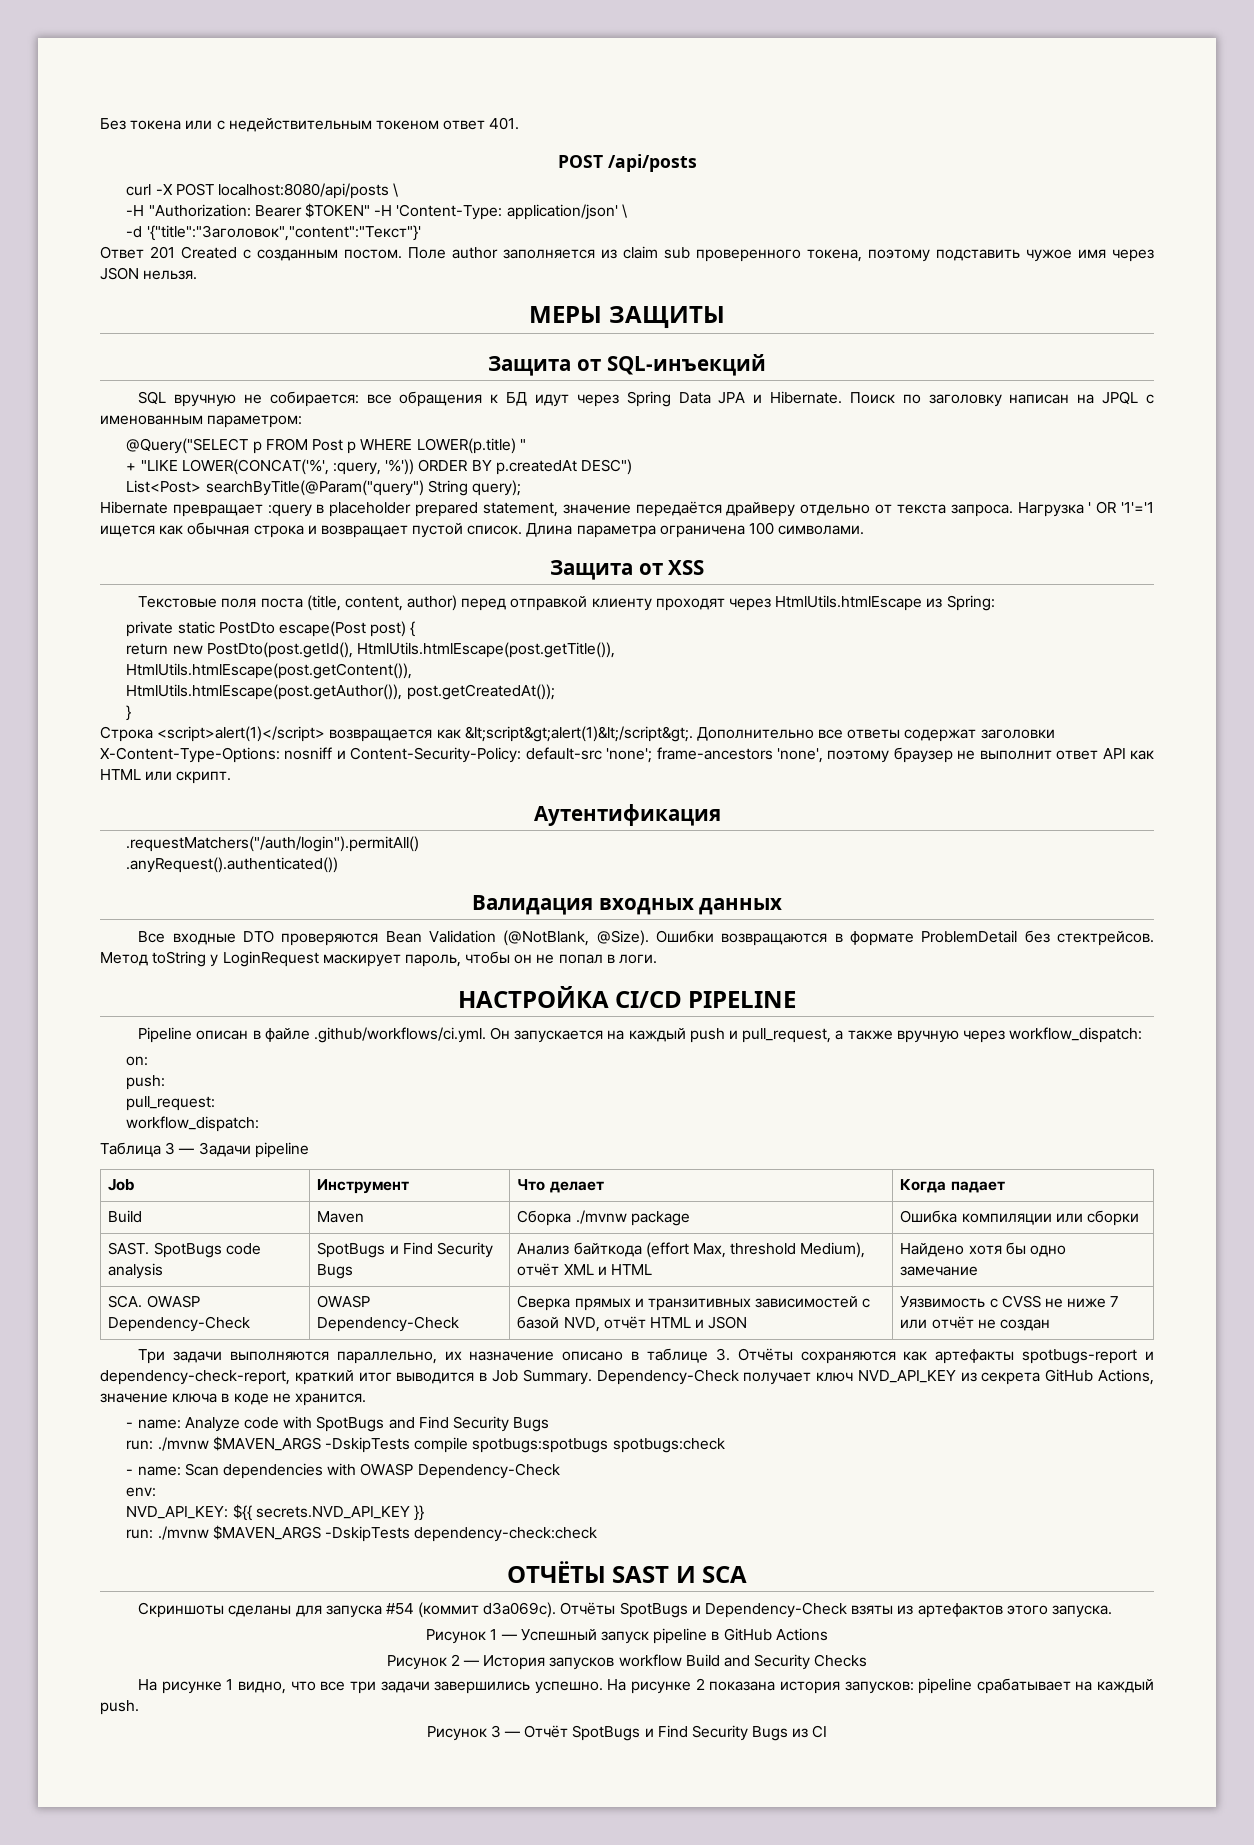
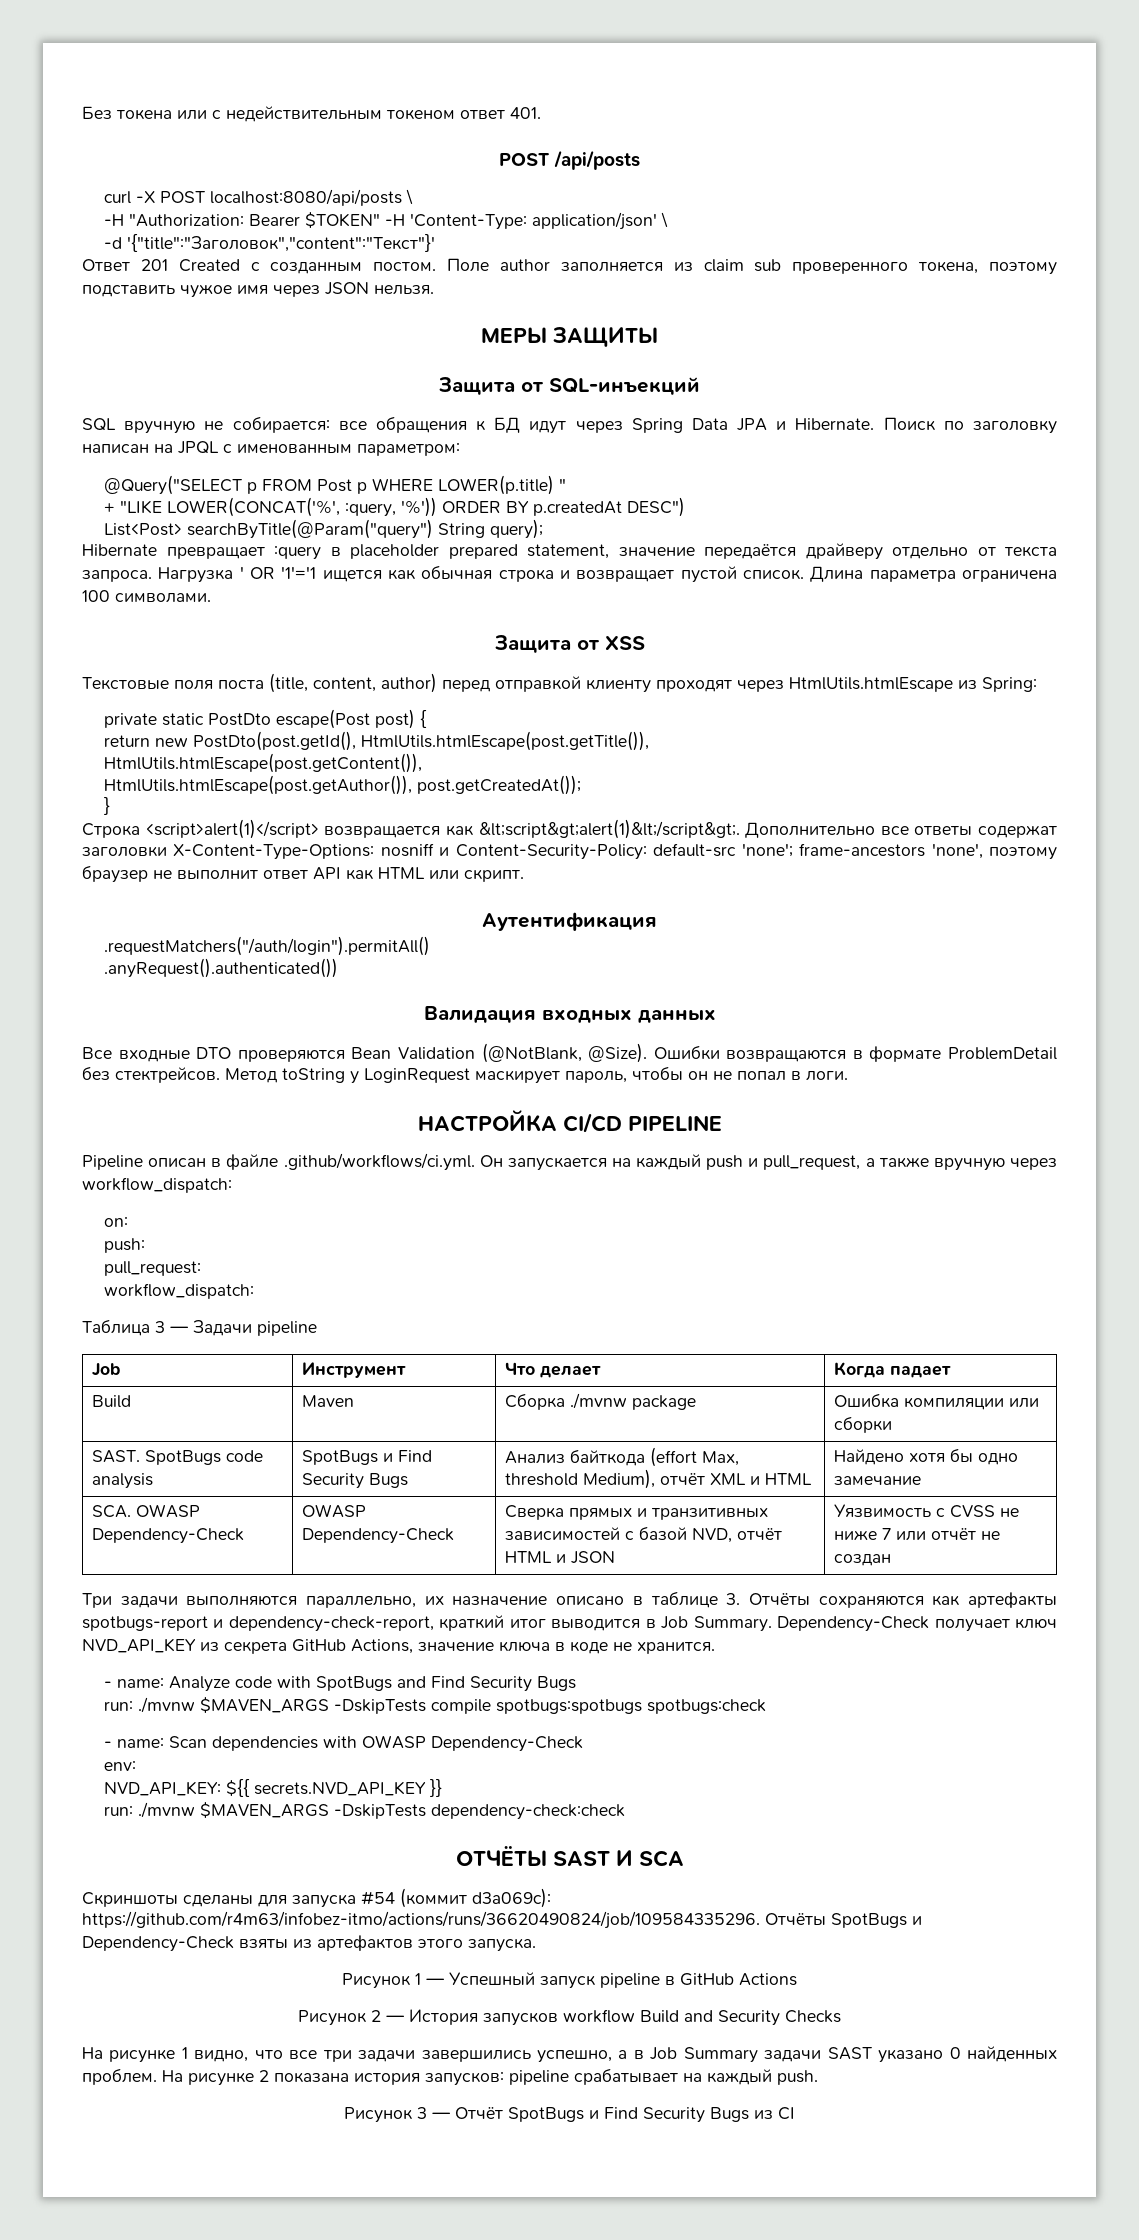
[483,1602,557,1618] d3a069c). -> [472,1888,551,1908] [82,1911,760,1929] d3a069c): https://github.com/r4m63/infobez-itmo/actions/runs/36620490824/job/109584335296.
[534,1681,603,1694] успешно. -> [537,2046,1057,2063] [82,2068,157,2085] успешно, а в Job Summary задачи SAST указано 0 найденных проблем.

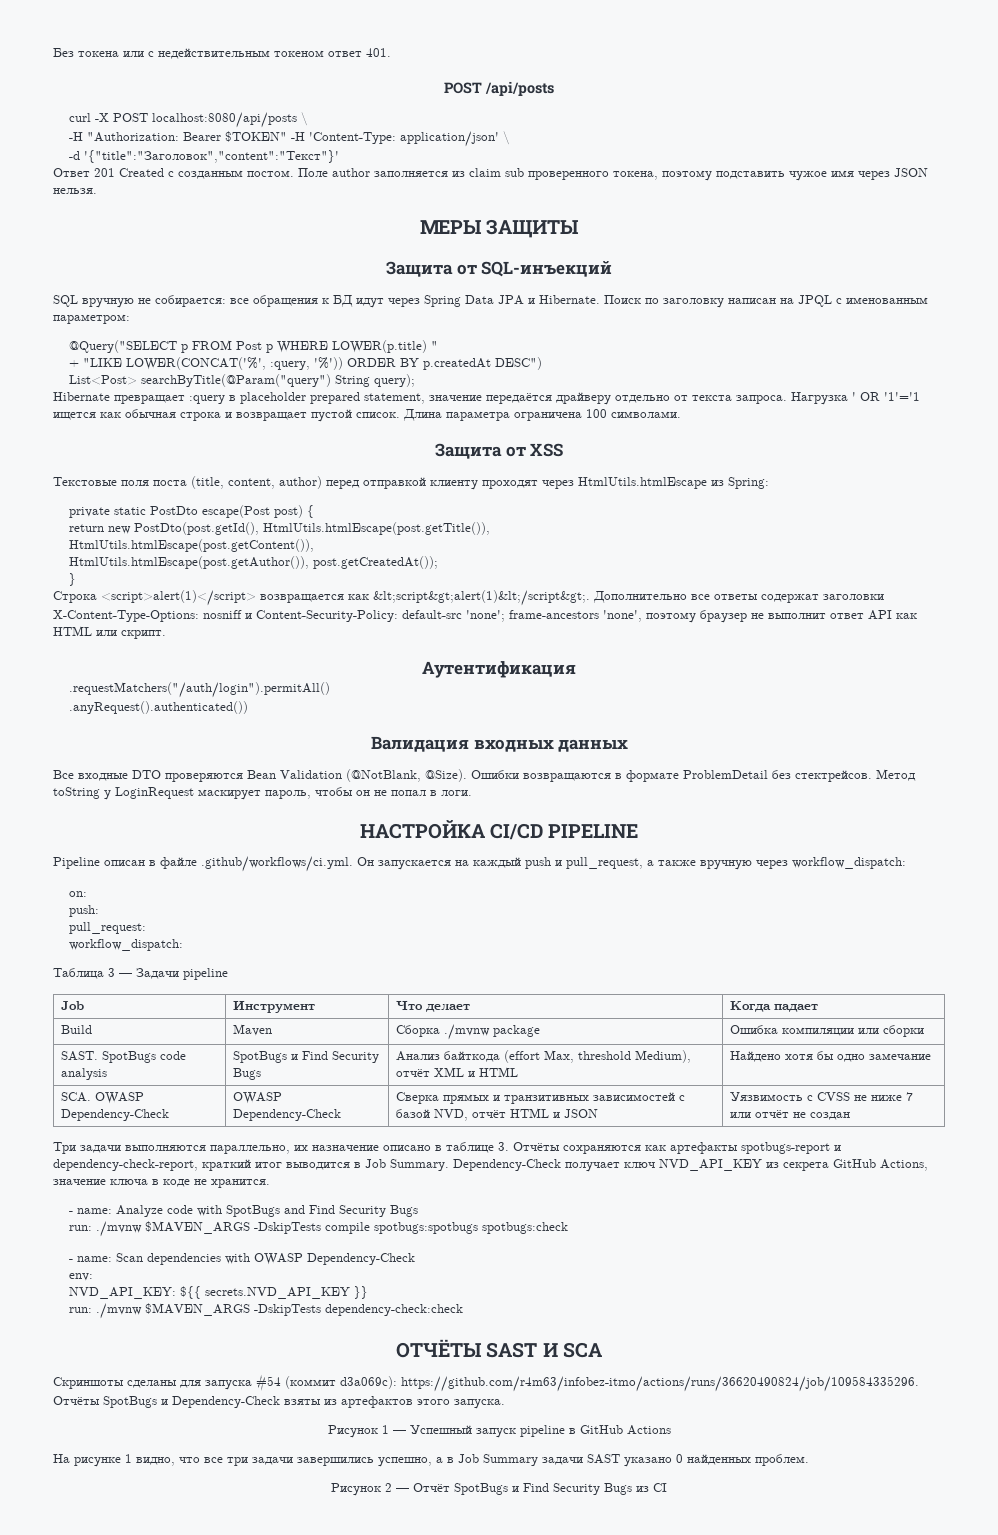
[298,2009,841,2026] // Рисунок 2 — История запусков workflow Build and Security Checks -> (671, 1430) none
[162,2068,818,2086] [344,2107,427,2123] На рисунке 2 показана история запусков: pipeline срабатывает на каждый push. // Рисунок 3 -> [331,1483,392,1496] // Рисунок 2

